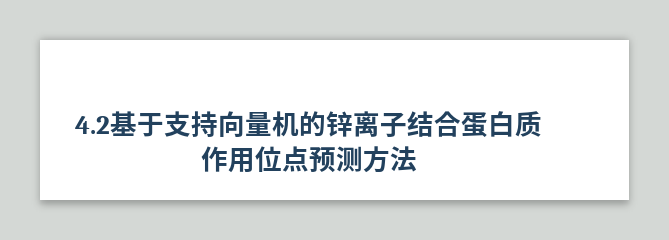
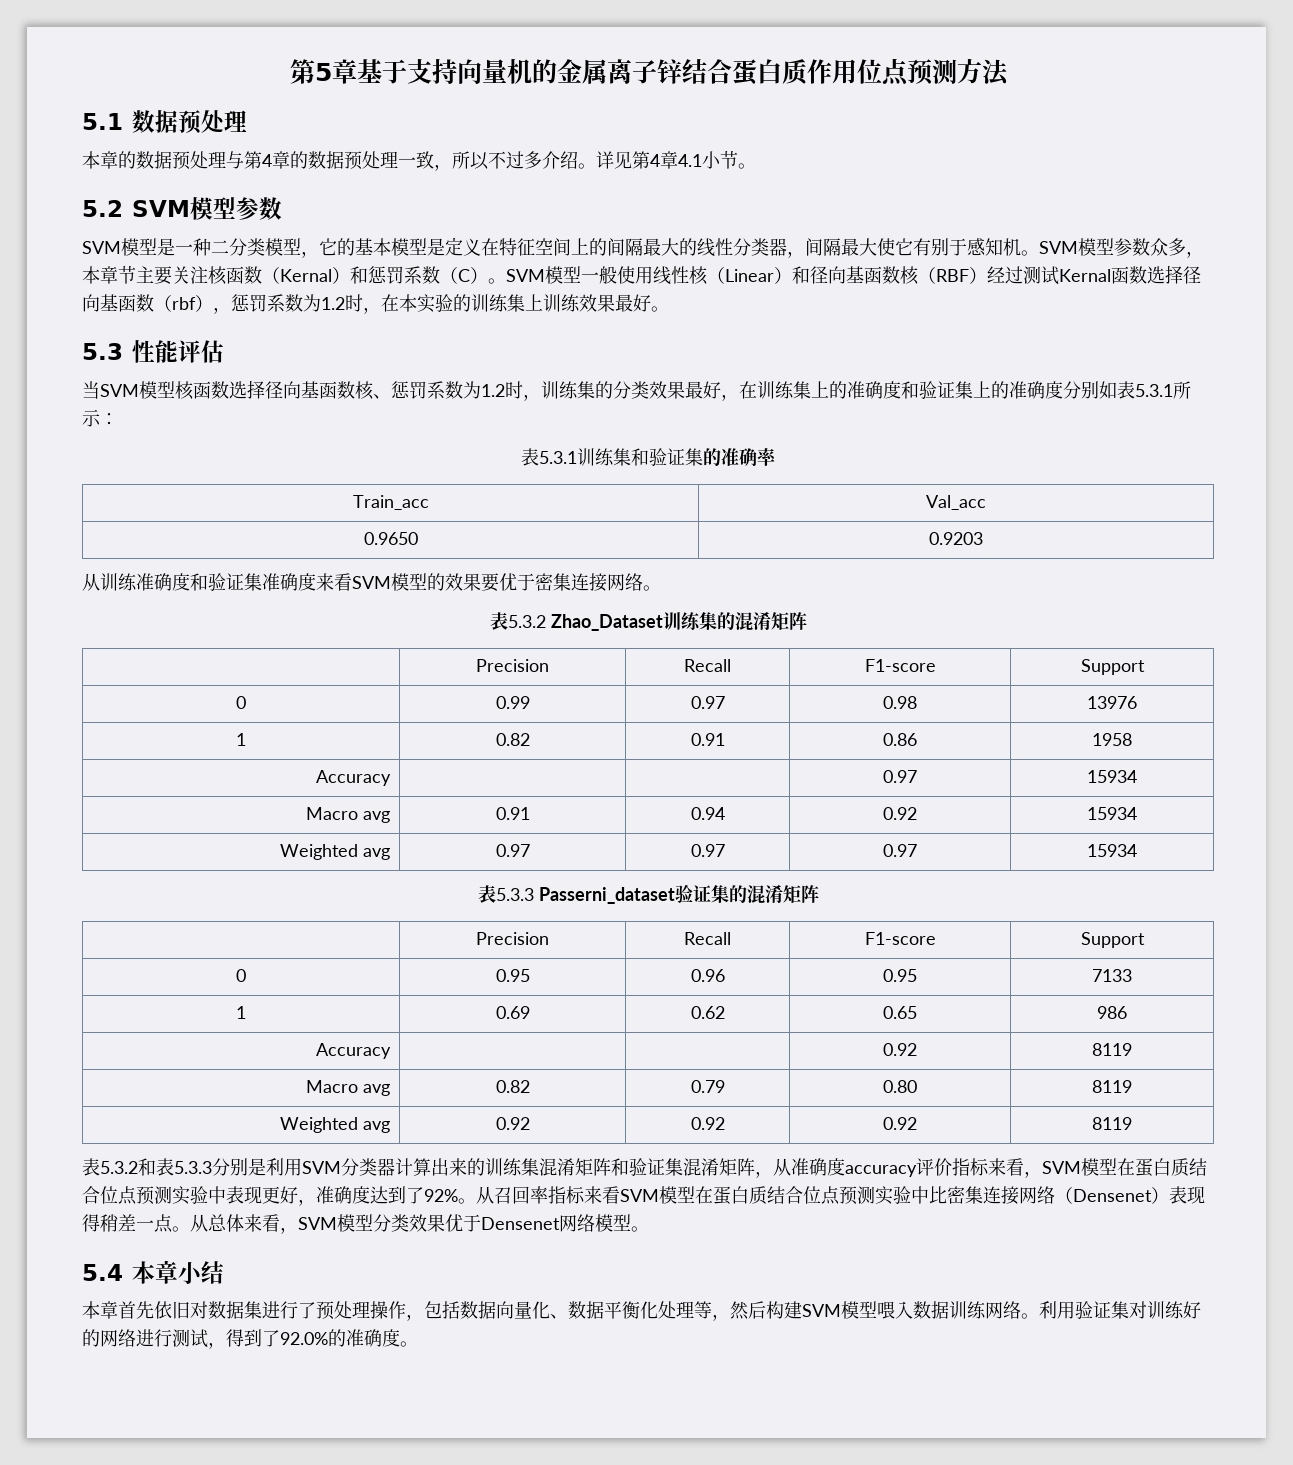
[75,116,110,134] 4.2 -> [289,59,357,84] 第5章
[326,111,407,138] 锌离子 -> [556,59,682,84] 金属离子锌
(417, 159) none -> [82,110,247,134] [82,151,756,171] [82,197,282,220] [82,237,1204,258] [82,265,1201,285] [82,294,669,314] [82,340,224,363] [82,380,1191,401] [82,409,118,427] [521,448,776,466] [352,495,429,510] [926,495,987,510] [363,532,418,545] [929,532,984,545] [82,573,661,592] [489,612,807,631] [476,659,549,672] [684,659,731,672] [864,659,936,672] [1080,659,1145,675] [236,696,246,709] [495,696,530,709] [690,696,725,709] [883,696,917,709] [1087,696,1137,709] [236,733,246,746] [495,733,530,746] [690,733,725,746] [883,733,917,746] [1092,733,1132,746] [315,770,391,786] [883,770,917,783] [1087,770,1137,783] [305,807,390,823] [495,807,530,820] [690,807,725,820] [883,807,917,820] [1087,807,1137,820] [279,844,390,860] [495,844,530,857] [690,844,725,857] [883,844,917,857] [1087,844,1137,857] [477,885,819,904] [476,932,549,945] [684,932,731,945] [864,932,936,945] [1080,932,1145,948] [236,969,246,982] [495,969,530,982] [690,969,725,982] [883,969,917,982] [1092,969,1132,982] [236,1006,246,1019] [495,1006,530,1019] [690,1006,725,1019] [883,1006,917,1019] [1097,1006,1127,1019] [315,1043,391,1059] [883,1043,917,1056] [1092,1043,1132,1056] [305,1080,390,1096] [495,1080,530,1093] [690,1080,725,1093] [883,1080,917,1093] [1092,1080,1132,1093] [279,1117,390,1133] [495,1117,530,1130] [690,1117,725,1130] [883,1117,917,1130] [1092,1117,1132,1130] [82,1158,1207,1178] [82,1186,1205,1206] [82,1214,649,1234] [82,1260,224,1284] [82,1301,1201,1321] [82,1329,418,1349] // 5.1数据预处理 // 本章的数据预处理与第4章的数据预处理一致，所以不过多介绍。详见第4章4.1小节。 // 5.2 SVM模型参数 // SVM模型是一种二分类模型，它的基本模型是定义在特征空间上的间隔最大的线性分类器，间隔最大使它有别于感知机。SVM模型参数众多，本章节主要关注核函数（Kernal）和惩罚系数（C）。SVM模型一般使用线性核（Linear）和径向基函数核（RBF）经过测试Kernal函数选择径向基函数（rbf），惩罚系数为1.2时，在本实验的训练集上训练效果最好。 // 5.3性能评估 // 当SVM模型核函数选择径向基函数核、惩罚系数为1.2时，训练集的分类效果最好，在训练集上的准确度和验证集上的准确度分别如表5.3.1所示： // 表5.3.1训练集和验证集的准确率 // Train_acc | Val_acc // 0.9650 | 0.9203 // 从训练准确度和验证集准确度来看SVM模型的效果要优于密集连接网络。 // 表5.3.2 Zhao_Dataset训练集的混淆矩阵 // | Precision | Recall | F1-score | Support // 0 | 0.99 | 0.97 | 0.98 | 13976 // 1 | 0.82 | 0.91 | 0.86 | 1958 // Accuracy | | | 0.97 | 15934 // Macro avg | 0.91 | 0.94 | 0.92 | 15934 // Weighted avg | 0.97 | 0.97 | 0.97 | 15934 // 表5.3.3 Passerni_dataset验证集的混淆矩阵 // | Precision | Recall | F1-score | Support // 0 | 0.95 | 0.96 | 0.95 | 7133 // 1 | 0.69 | 0.62 | 0.65 | 986 // Accuracy | | | 0.92 | 8119 // Macro avg | 0.82 | 0.79 | 0.80 | 8119 // Weighted avg | 0.92 | 0.92 | 0.92 | 8119 // 表5.3.2和表5.3.3分别是利用SVM分类器计算出来的训练集混淆矩阵和验证集混淆矩阵，从准确度accuracy评价指标来看，SVM模型在蛋白质结合位点预测实验中表现更好，准确度达到了92%。从召回率指标来看SVM模型在蛋白质结合位点预测实验中比密集连接网络（Densenet）表现得稍差一点。从总体来看，SVM模型分类效果优于Densenet网络模型。 // 5.4本章小结 // 本章首先依旧对数据集进行了预处理操作，包括数据向量化、数据平衡化处理等，然后构建SVM模型喂入数据训练网络。利用验证集对训练好的网络进行测试，得到了92.0%的准确度。

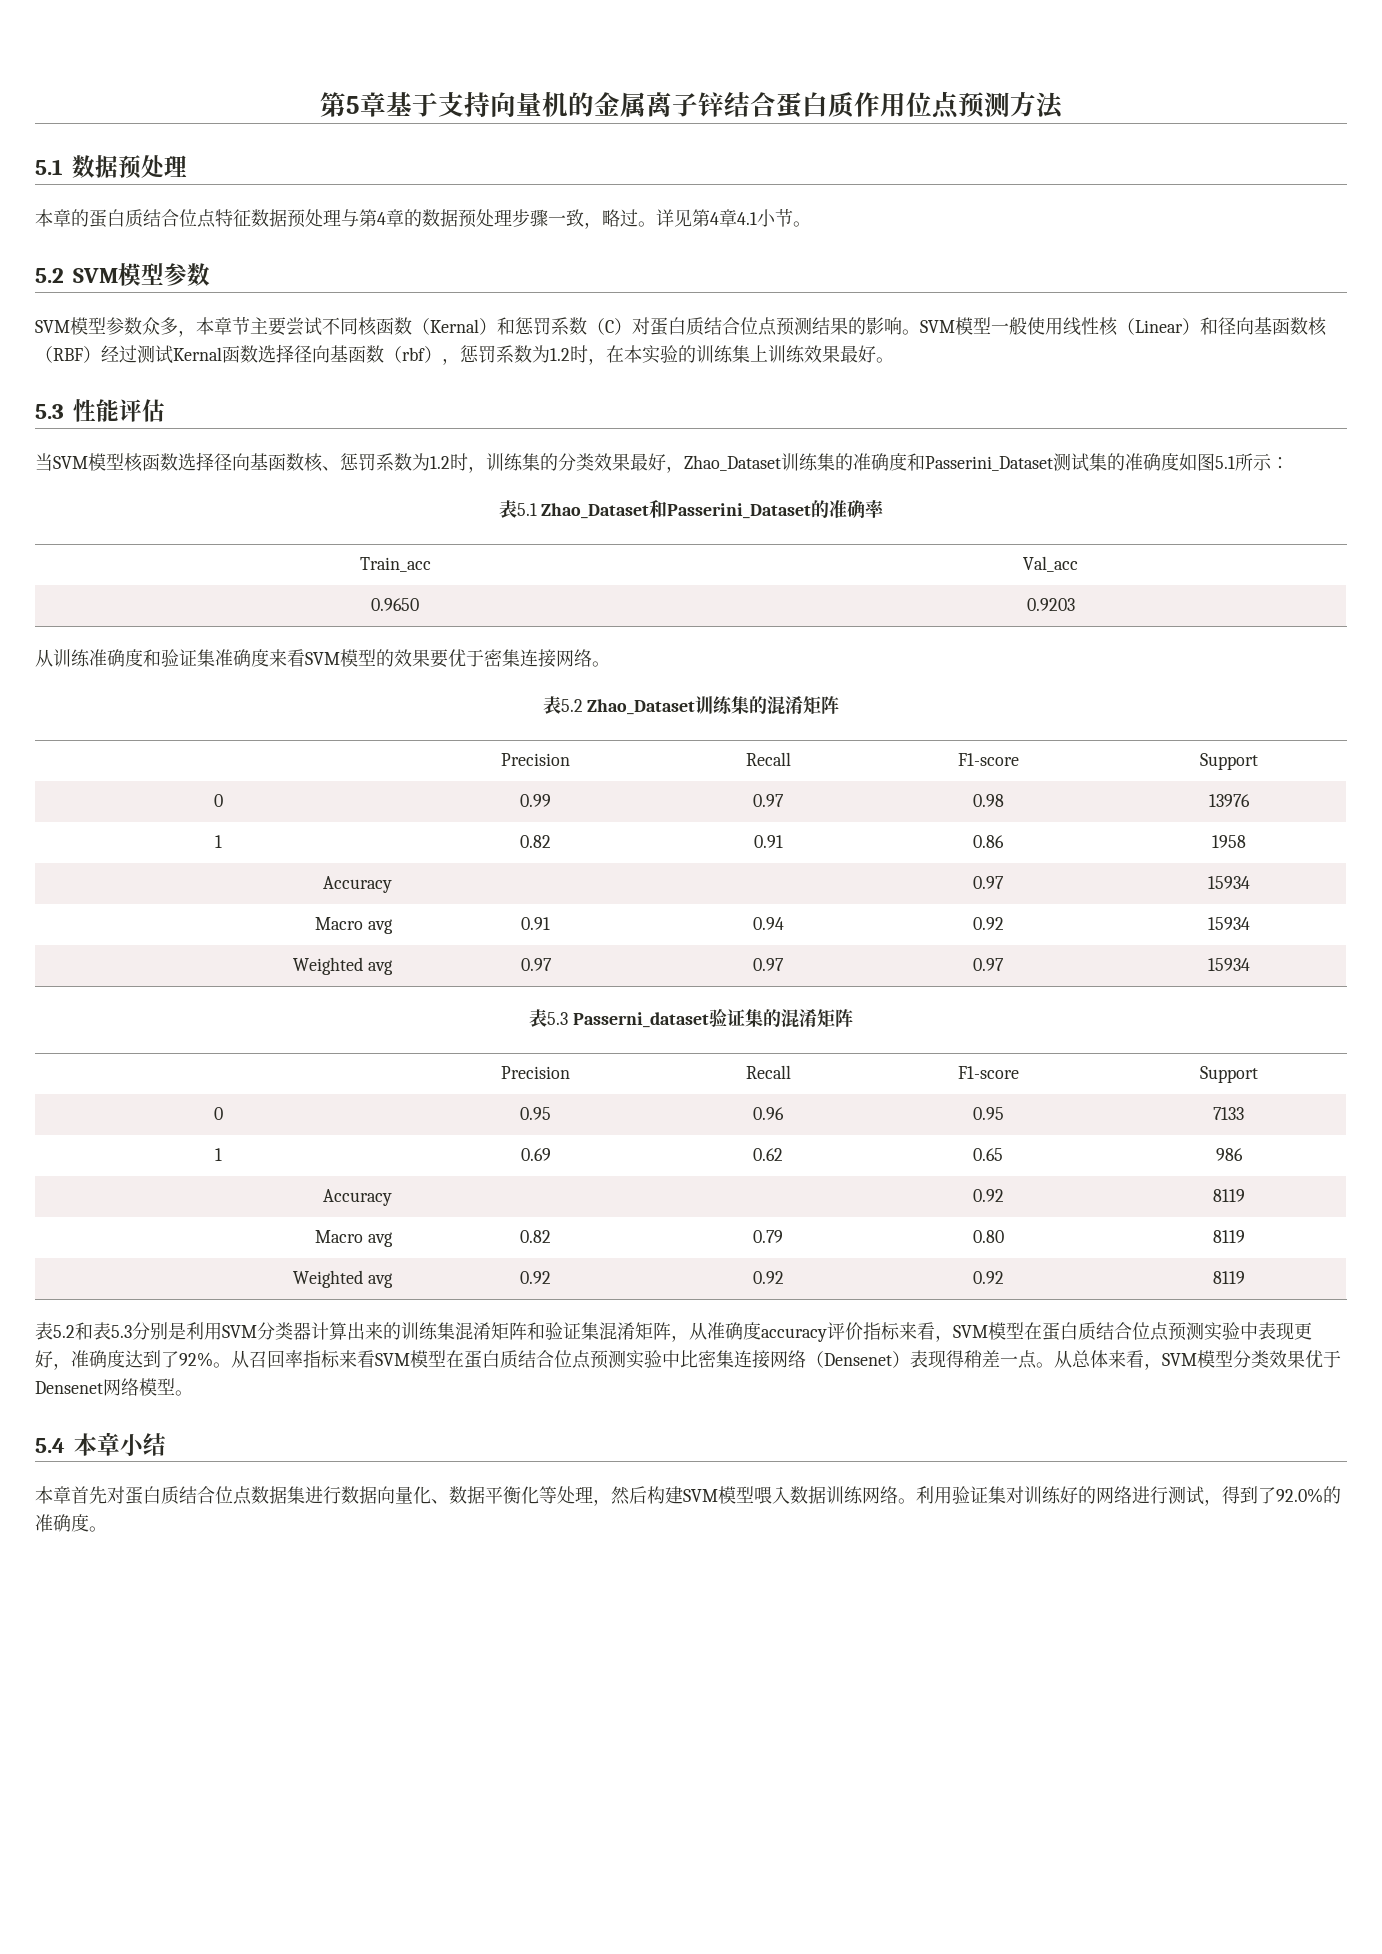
(136, 160) none -> [89,209,251,228] 蛋白质结合位点特征
[398,151,578,171] 一致，所以不过多介绍 -> [512,209,638,229] 步骤一致，略过
[157,237,1114,258] 是一种二分类模型，它的基本模型是定义在特征空间上的间隔最大的线性分类器，间隔最大使它有别于感知机。SVM模型 -> (106, 325) none
[172,266,208,284] 关注 -> [286,317,358,336] 尝试不同
(488, 275) none -> [632,317,902,336] 对蛋白质结合位点预测结果的影响
[739,381,1191,399] [82,409,118,427] [521,448,703,466] 在训练集上的准确度和验证集上的准确度分别如表5.3.1所示： // 表5.3.1训练集和验证集 -> [684,453,1289,472] [498,500,812,519] Zhao_Dataset训练集的准确度和Passerini_Dataset测试集的准确度如图5.1所示： // 表5.1 Zhao_Dataset和Passerini_Dataset
[507,615,546,628] 5.3.2 -> [560,699,583,712] 5.2
[495,888,534,901] 5.3.3 -> [547,1012,569,1025] 5.3
[100,1158,212,1176] 5.3.2和表5.3.3 -> [53,1322,132,1340] 5.2和表5.3
[154,1301,460,1321] 依旧对数据集进行了预处理操作，包括 -> [107,1486,341,1505] 对蛋白质结合位点数据集进行
[658,1301,712,1319] 处理等 -> [539,1486,593,1504] 等处理

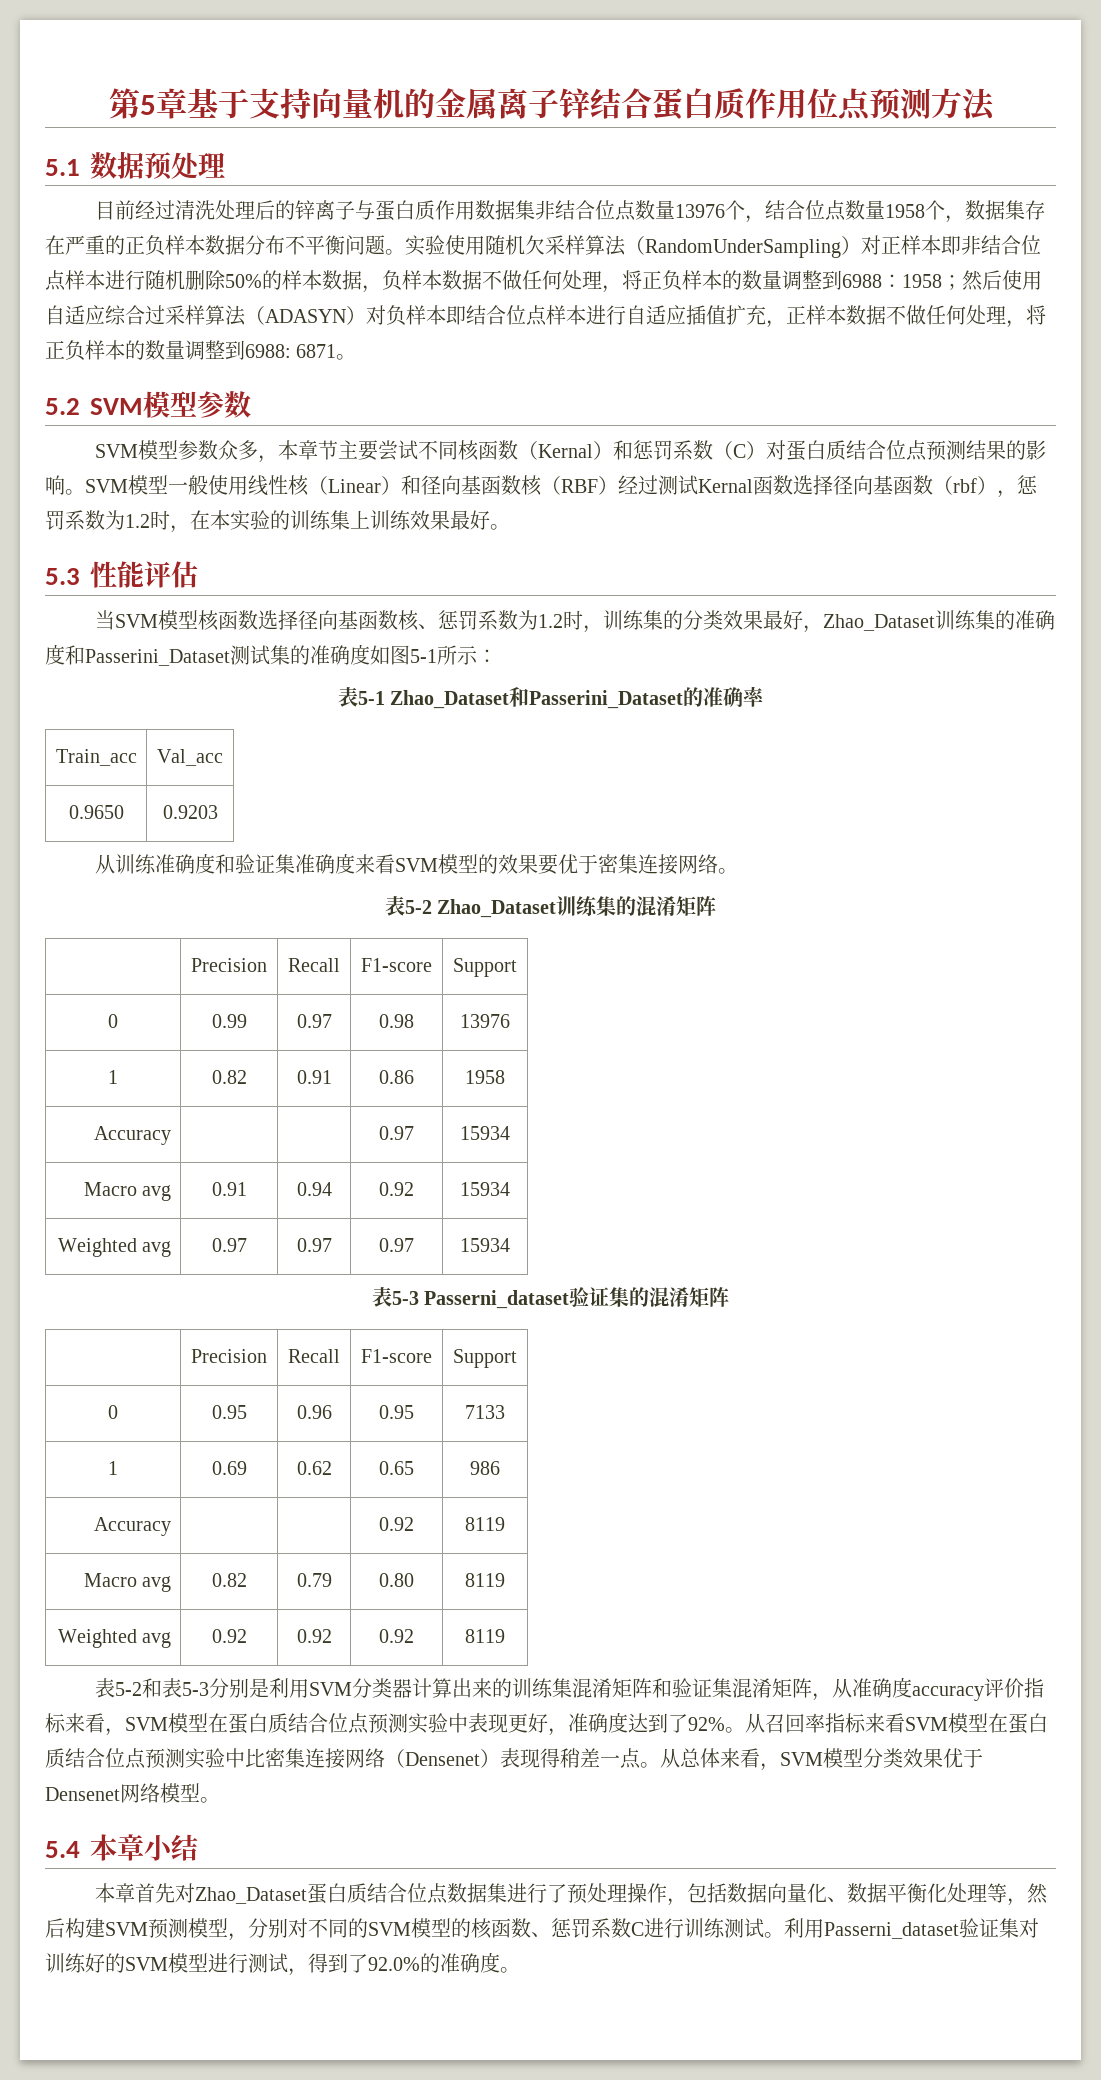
[35,209,793,229] 本章的蛋白质结合位点特征数据预处理与第4章的数据预处理步骤一致，略过。详见第4章4.1小节 -> [95,200,1046,223] [45,235,1041,258] [45,270,1042,293] [45,305,1046,328] [45,340,337,361] 目前经过清洗处理后的锌离子与蛋白质作用数据集非结合位点数量13976个，结合位点数量1958个，数据集存在严重的正负样本数据分布不平衡问题。实验使用随机欠采样算法（RandomUnderSampling）对正样本即非结合位点样本进行随机删除50%的样本数据，负样本数据不做任何处理，将正负样本的数量调整到6988：1958；然后使用自适应综合过采样算法（ADASYN）对负样本即结合位点样本进行自适应插值扩充，正样本数据不做任何处理，将正负样本的数量调整到6988: 6871
[1215,456,1235,469] 5.1 -> [410,649,437,663] 5-1
[516,503,537,516] 5.1 -> [357,691,385,705] 5-1
[560,699,583,712] 5.2 -> [404,900,432,914] 5-2
[547,1012,569,1025] 5.3 -> [391,1291,419,1305] 5-3
[53,1322,132,1340] 5.2和表5.3 -> [115,1678,210,1698] 5-2和表5-3
(125, 1495) none -> [195,1887,308,1904] Zhao_Dataset
(341, 1495) none -> [547,1883,728,1906] 了预处理操作，包括
[539,1486,593,1504] 等处理 -> [947,1883,1008,1903] 处理等
[718,1486,952,1504] 模型喂入数据训练网络。利用 -> [148,1918,959,1941] 预测模型，分别对不同的SVM模型的核函数、惩罚系数C进行训练测试。利用Passerni_dataset
[1096,1486,1132,1504] 网络 -> [125,1953,208,1973] SVM模型

